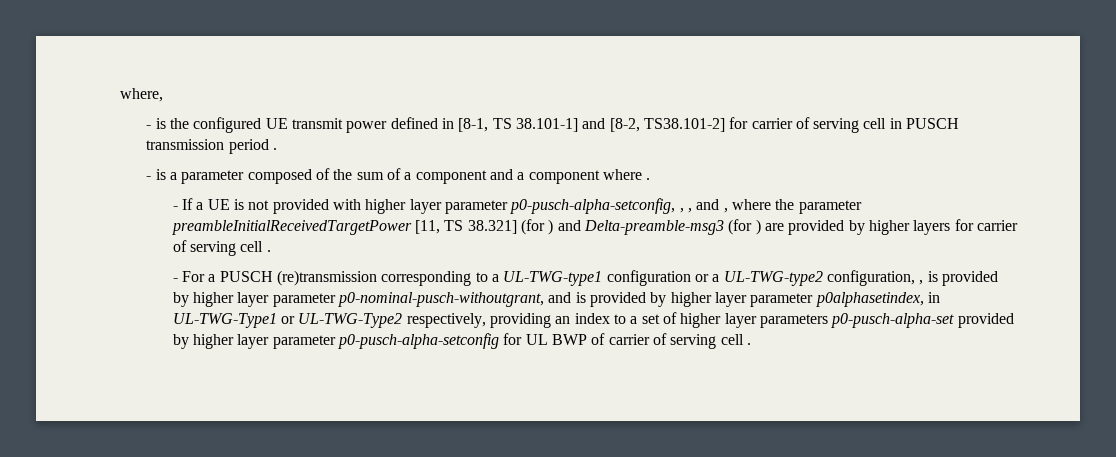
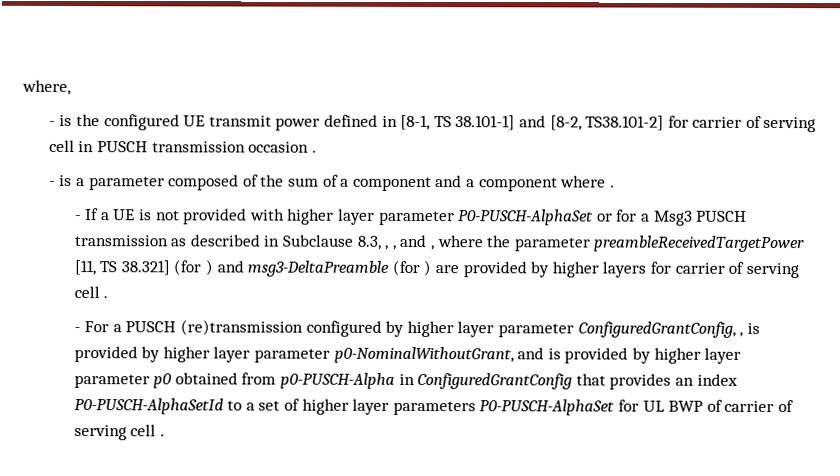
[228,139,269,154] period -> [248,141,310,153] occasion
[510,198,676,214] p0-pusch-alpha-setconfig, -> [458,209,748,226] [73,234,382,250] P0-PUSCH-AlphaSet or for a Msg3 PUSCH transmission as described in Subclause 8.3,
[171,220,412,235] preambleInitialReceivedTargetPower -> [593,235,806,253] preambleReceivedTargetPower
[584,220,725,235] Delta-preamble-msg3 -> [247,260,390,277] msg3-DeltaPreamble
[381,270,915,286] corresponding to a UL-TWG-type1 configuration or a UL-TWG-type2 configuration, -> [305,320,736,338] configured by higher layer parameter ConfiguredGrantConfig,
[338,292,545,307] p0-nominal-pusch-withoutgrant, -> [333,346,514,364] p0-NominalWithoutGrant,
[815,292,940,307] [172,313,552,328] p0alphasetindex, in UL-TWG-Type1 or UL-TWG-Type2 respectively, providing -> [153,372,672,390] p0 obtained from p0-PUSCH-Alpha in ConfiguredGrantConfig that provides
(610, 318) none -> [73,398,224,415] P0-PUSCH-AlphaSetId
[831,313,1014,328] [172,333,500,349] p0-pusch-alpha-set provided by higher layer parameter p0-pusch-alpha-setconfig -> [479,399,616,416] P0-PUSCH-AlphaSet

